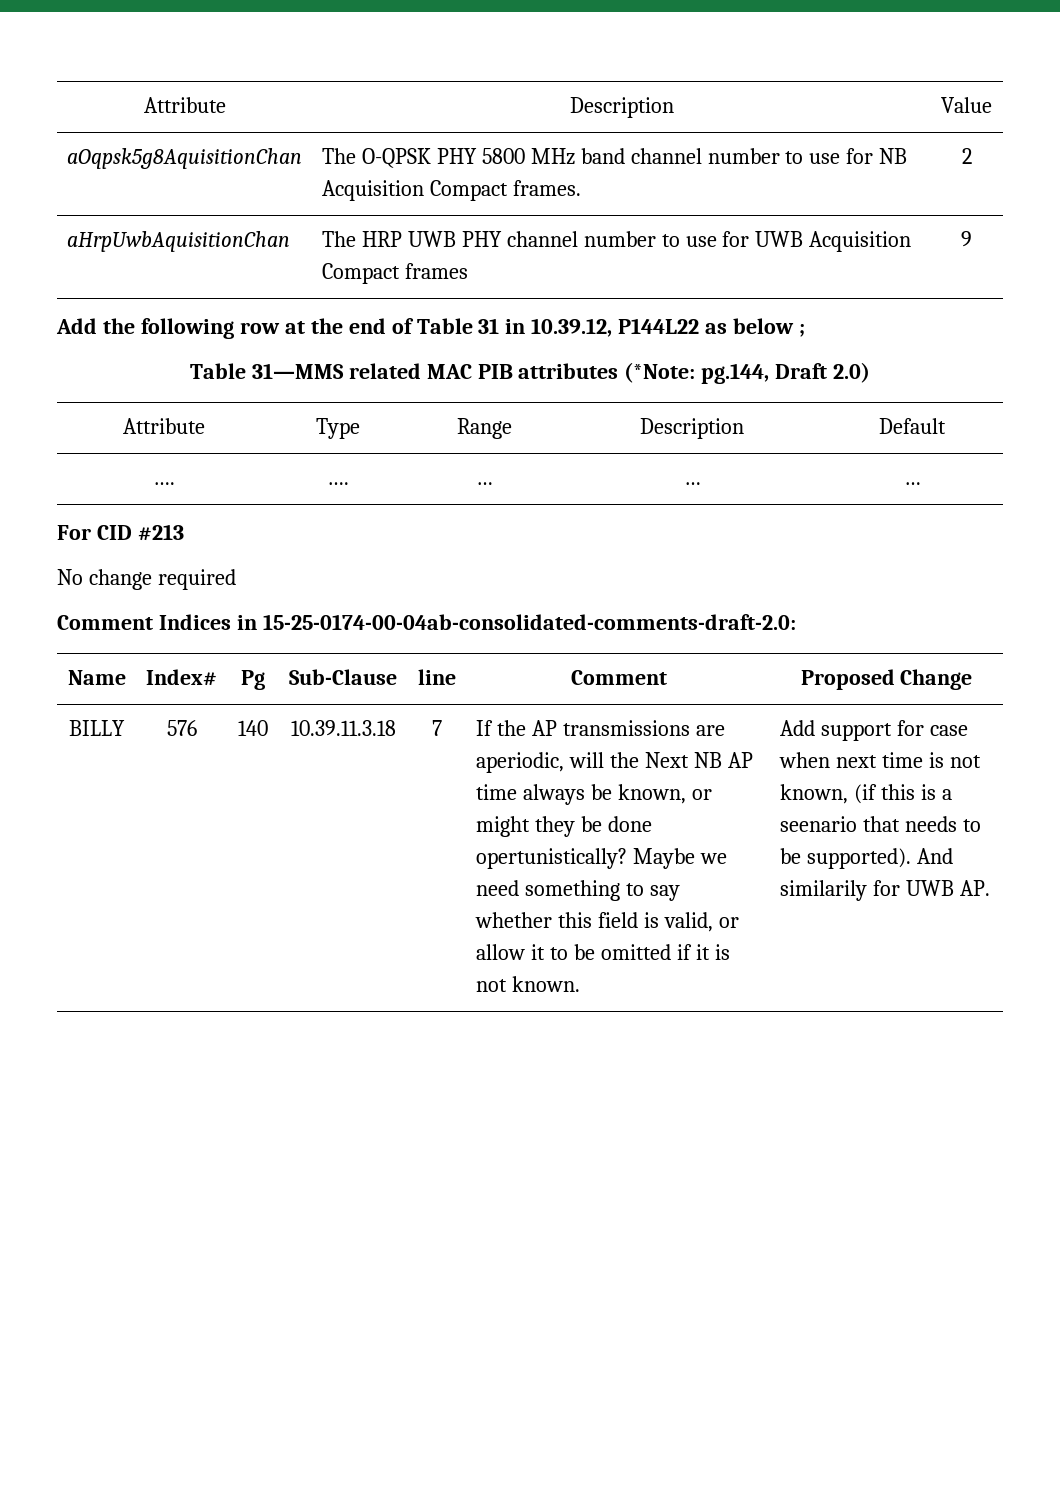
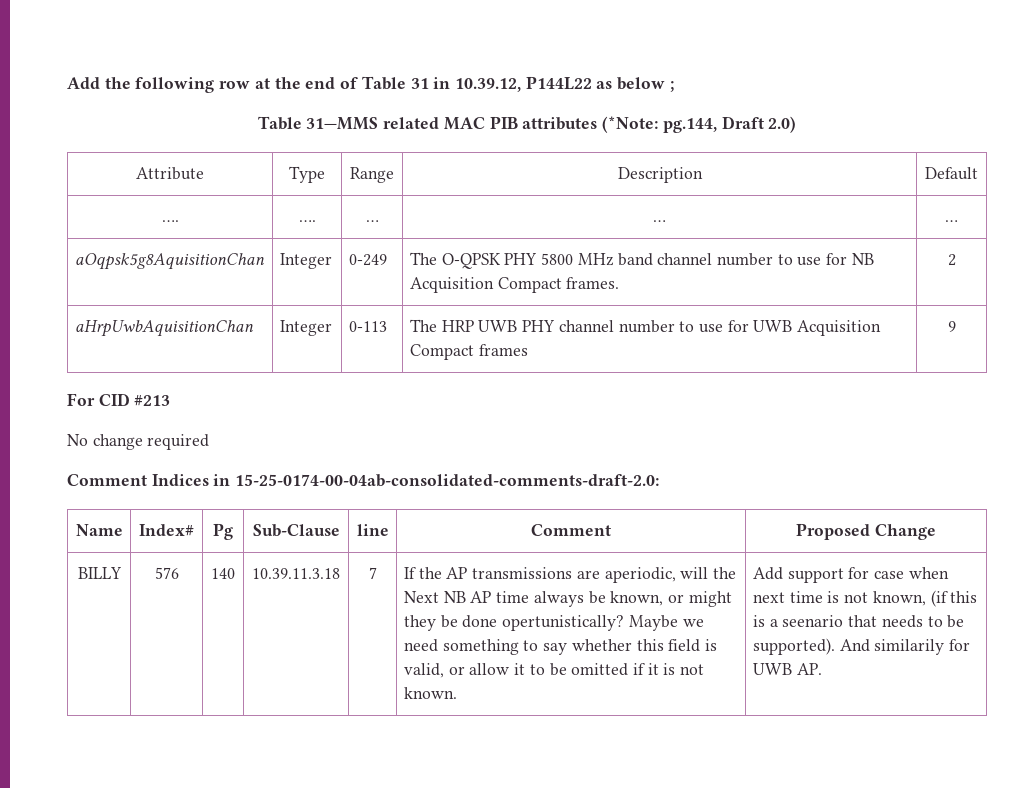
[144,97,226,113] [569,97,674,118] [941,97,992,113] [66,148,302,169] [321,148,908,168] [321,180,581,201] [961,148,972,164] [66,231,290,252] [321,231,912,252] [321,263,468,284] [961,231,972,247] Attribute | Description | Value // aOqpsk5g8AquisitionChan | The O-QPSK PHY 5800 MHz band channel number to use for NB Acquisition Compact frames. | 2 // aHrpUwbAquisitionChan | The HRP UWB PHY channel number to use for UWB Acquisition Compact frames | 9 // -> (67, 83) none
(921, 483) none -> [74,253,265,270] [279,253,332,269] [348,254,387,266] [409,252,874,269] [409,277,620,293] [947,254,956,266] [74,320,254,337] [279,320,332,336] [348,321,387,332] [409,319,882,336] [409,344,528,360] [947,321,956,332] // aOqpsk5g8AquisitionChan | Integer | 0-249 | The O-QPSK PHY 5800 MHz band channel number to use for NB Acquisition Compact frames. | 2 // aHrpUwbAquisitionChan | Integer | 0-113 | The HRP UWB PHY channel number to use for UWB Acquisition Compact frames | 9

